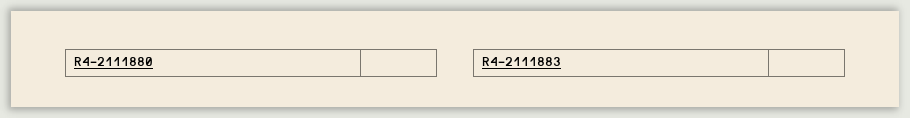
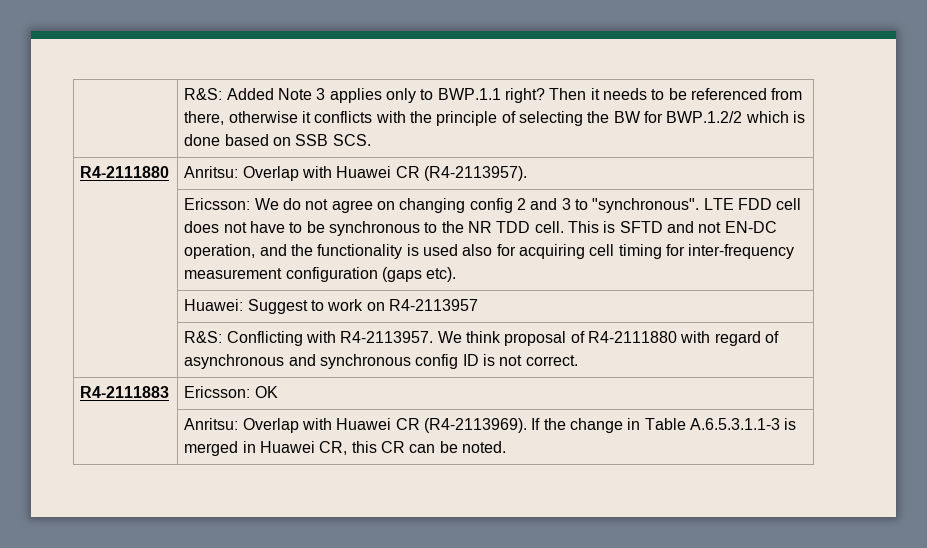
[74,57,154,66] [482,57,562,66] R4-2111880 | // R4-2111883 | -> [184,88,803,103] [184,111,805,126] [184,134,371,146] [80,166,170,178] [184,166,528,181] [184,198,802,213] [184,221,777,236] [184,244,795,259] [184,267,457,282] [184,299,479,314] [184,331,779,346] [184,354,578,369] [80,386,170,398] [184,386,278,398] [184,418,797,433] [184,441,506,456] | R&S: Added Note 3 applies only to BWP.1.1 right? Then it needs to be referenced from there, otherwise it conflicts with the principle of selecting the BW for BWP.1.2/2 which is done based on SSB SCS. // R4-2111880 | Anritsu: Overlap with Huawei CR (R4-2113957). // | Ericsson: We do not agree on changing config 2 and 3 to "synchronous". LTE FDD cell does not have to be synchronous to the NR TDD cell. This is SFTD and not EN-DC operation, and the functionality is used also for acquiring cell timing for inter-frequency measurement configuration (gaps etc). // | Huawei: Suggest to work on R4-2113957 // | R&S: Conflicting with R4-2113957. We think proposal of R4-2111880 with regard of asynchronous and synchronous config ID is not correct. // R4-2111883 | Ericsson: OK // | Anritsu: Overlap with Huawei CR (R4-2113969). If the change in Table A.6.5.3.1.1-3 is merged in Huawei CR, this CR can be noted.

